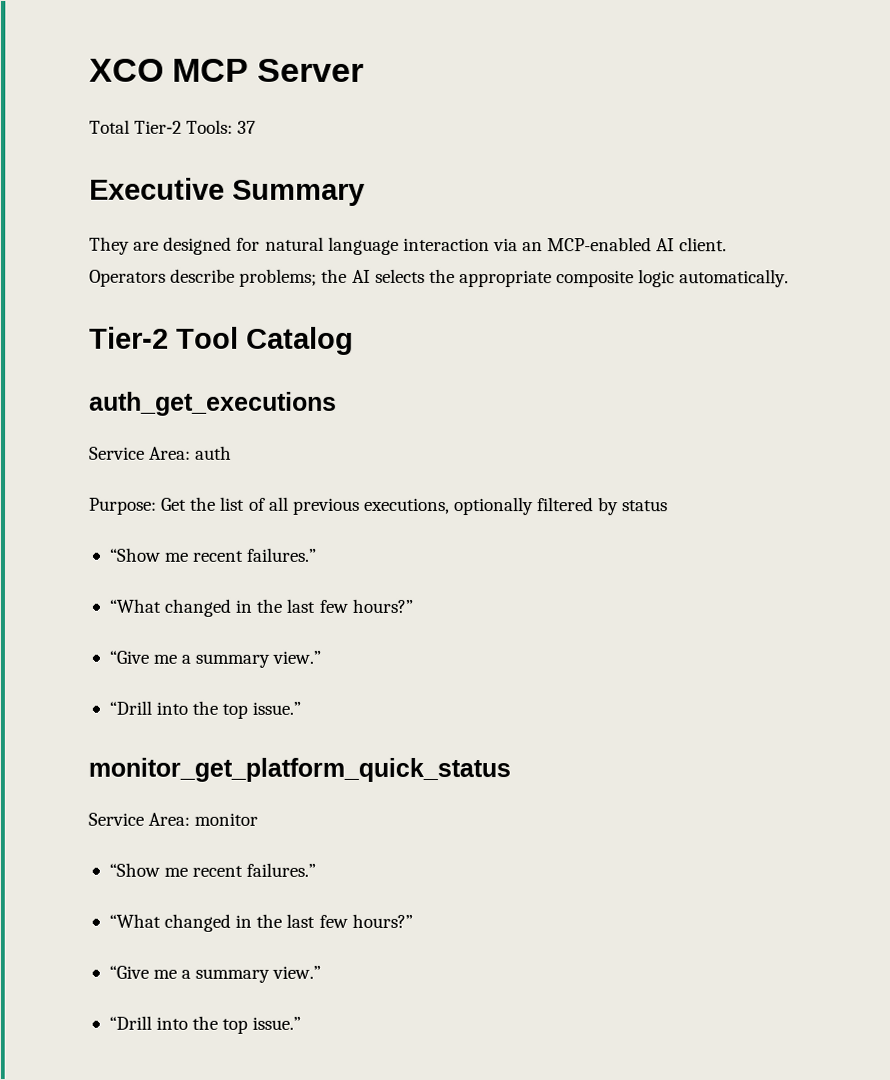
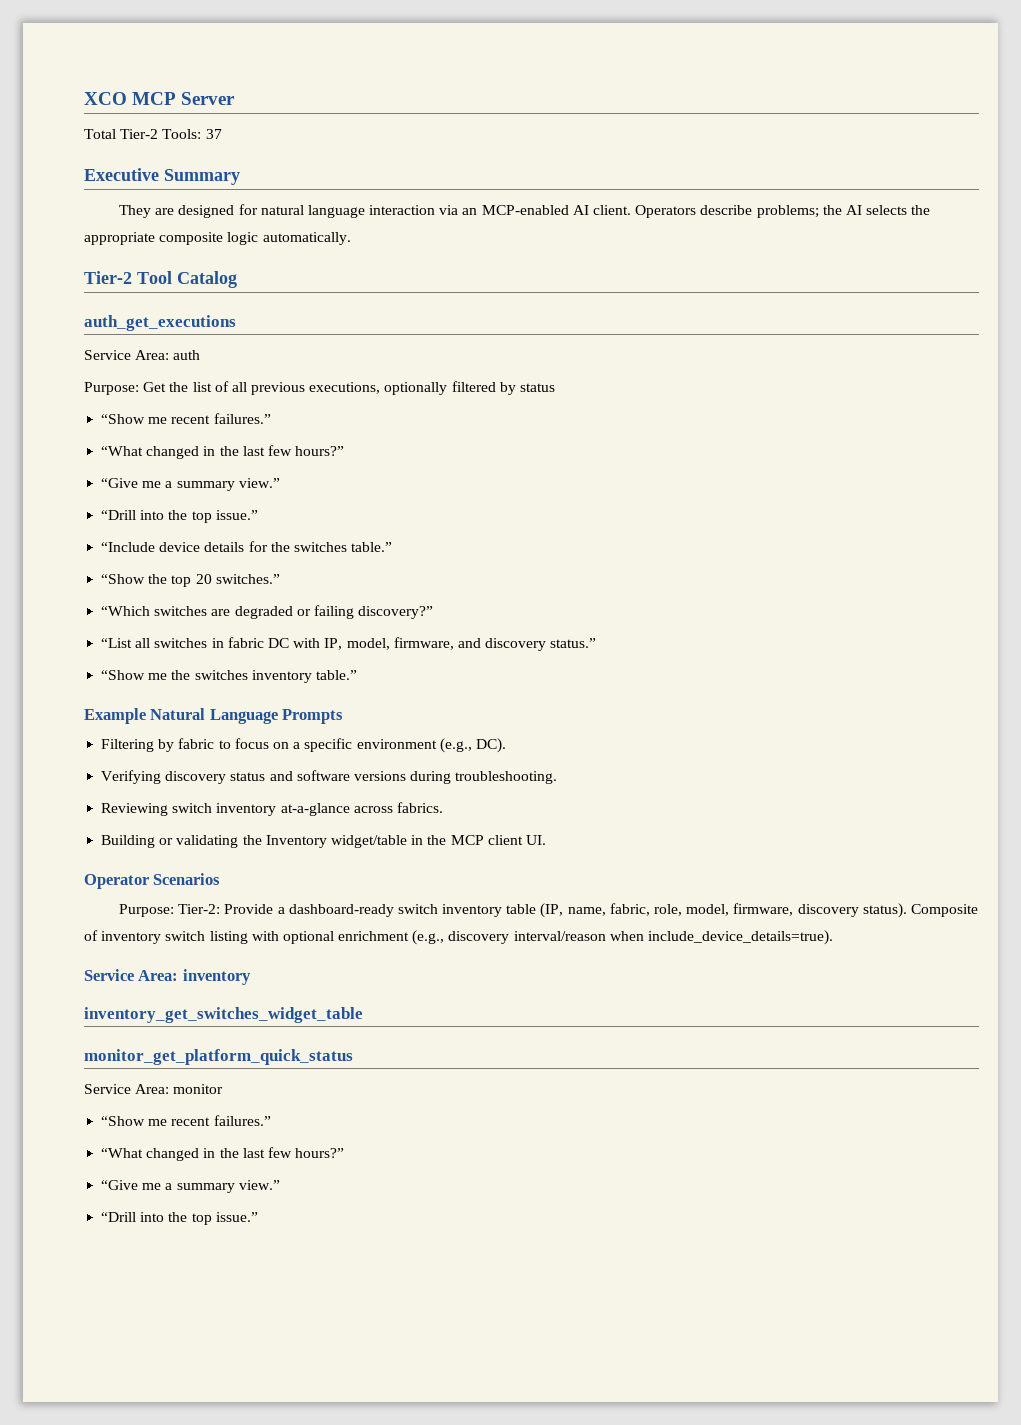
(302, 708) none -> [101,541,393,552] [101,574,280,587] [101,605,434,619] [101,637,597,651] [101,670,357,683] [84,708,344,724] [101,738,506,753] [101,770,558,784] [101,802,443,816] [101,835,546,848] [84,873,221,889] [118,903,978,918] [84,930,834,945] [84,969,251,985] [84,1007,363,1023] // “Include device details for the switches table.” // “Show the top 20 switches.” // “Which switches are degraded or failing discovery?” // “List all switches in fabric DC with IP, model, firmware, and discovery status.” // “Show me the switches inventory table.” // Example Natural Language Prompts // Filtering by fabric to focus on a specific environment (e.g., DC). // Verifying discovery status and software versions during troubleshooting. // Reviewing switch inventory at-a-glance across fabrics. // Building or validating the Inventory widget/table in the MCP client UI. // Operator Scenarios // Purpose: Tier-2: Provide a dashboard-ready switch inventory table (IP, name, fabric, role, model, firmware, discovery status). Composite of inventory switch listing with optional enrichment (e.g., discovery interval/reason when include_device_details=true). // Service Area: inventory // inventory_get_switches_widget_table

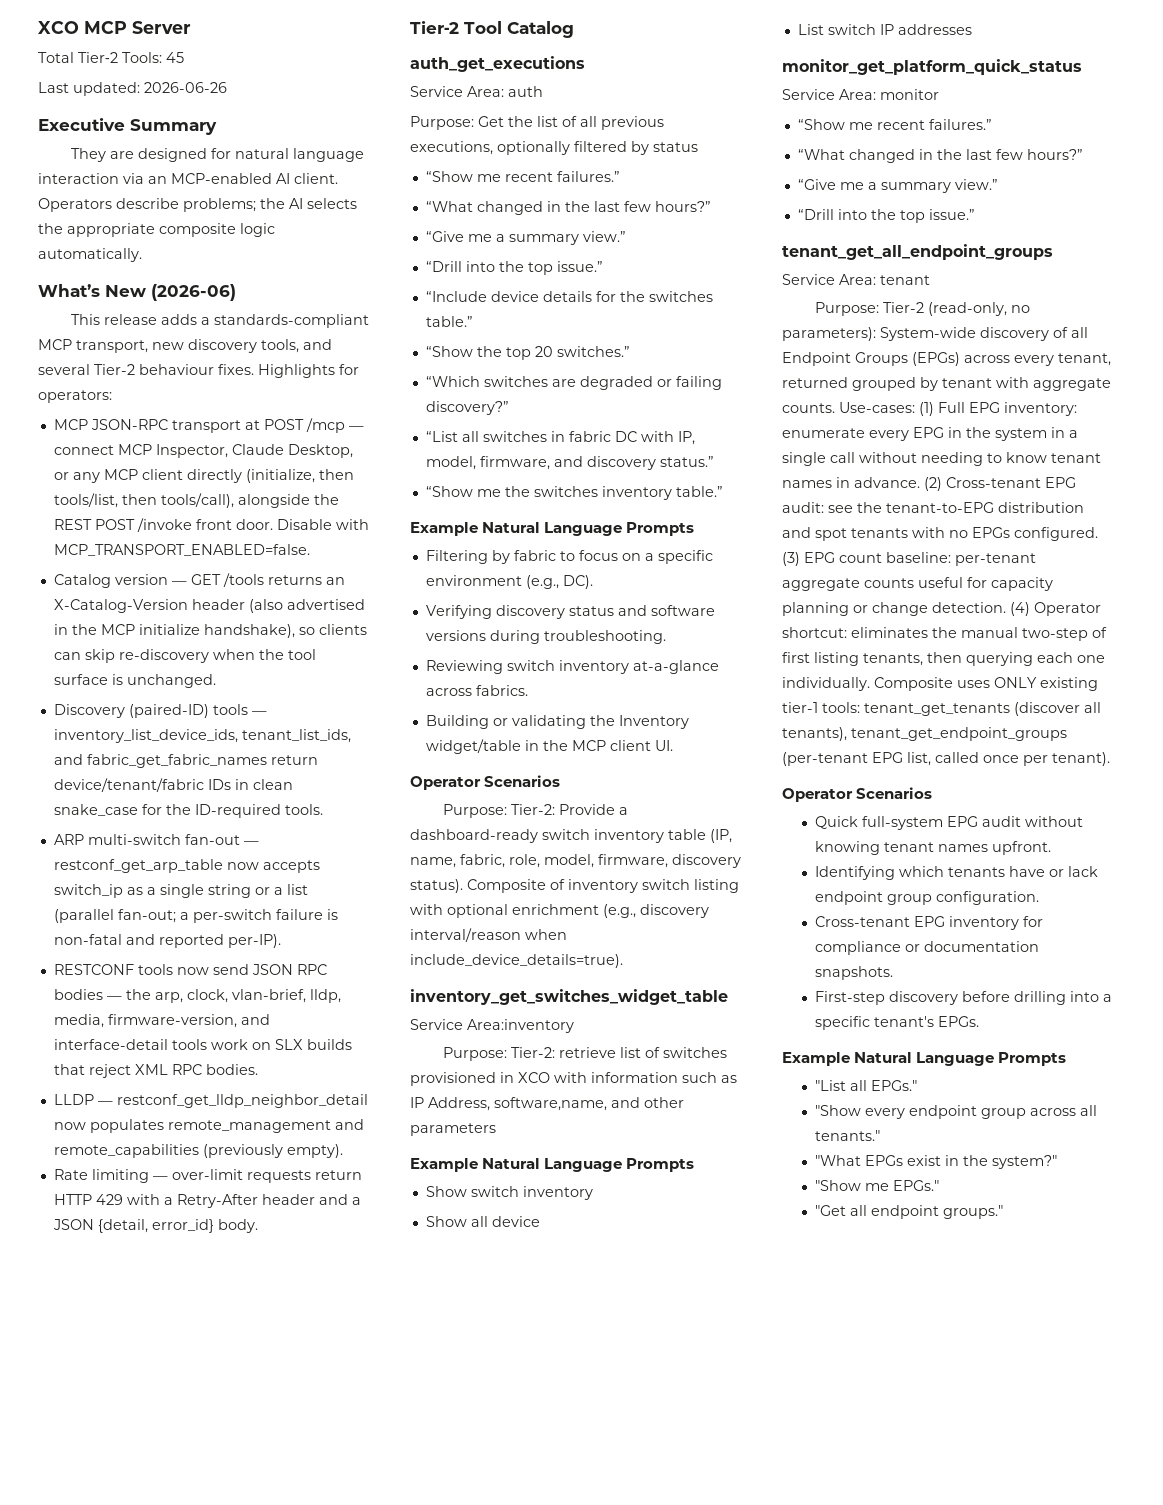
[205,129,222,139] 37 -> [166,52,184,63] [38,82,227,96] 45 // Last updated: 2026-06-26
(351, 238) none -> [38,284,236,301] [71,314,370,328] [38,339,332,353] [38,364,359,378] [38,390,112,403] [53,418,364,433] [53,444,353,458] [53,469,354,483] [53,493,339,508] [53,518,369,532] [53,544,310,556] [53,573,345,588] [53,599,365,613] [53,624,367,638] [53,649,316,663] [53,674,216,688] [53,704,267,718] [53,729,351,743] [53,754,318,768] [53,778,293,792] [53,804,323,818] [53,834,259,845] [53,859,320,873] [53,884,308,898] [53,909,338,923] [53,934,281,948] [53,964,327,975] [53,989,341,1003] [53,1014,270,1028] [53,1039,352,1050] [53,1064,258,1078] [53,1094,368,1108] [53,1119,364,1133] [53,1144,343,1158] [53,1169,362,1183] [53,1194,361,1208] [52,1219,258,1233] // What’s New (2026-06) // This release adds a standards-compliant MCP transport, new discovery tools, and several Tier-2 behaviour fixes. Highlights for operators: // MCP JSON-RPC transport at POST /mcp — connect MCP Inspector, Claude Desktop, or any MCP client directly (initialize, then tools/list, then tools/call), alongside the REST POST /invoke front door. Disable with MCP_TRANSPORT_ENABLED=false. // Catalog version — GET /tools returns an X-Catalog-Version header (also advertised in the MCP initialize handshake), so clients can skip re-discovery when the tool surface is unchanged. // Discovery (paired-ID) tools — inventory_list_device_ids, tenant_list_ids, and fabric_get_fabric_names return device/tenant/fabric IDs in clean snake_case for the ID-required tools. // ARP multi-switch fan-out — restconf_get_arp_table now accepts switch_ip as a single string or a list (parallel fan-out; a per-switch failure is non-fatal and reported per-IP). // RESTCONF tools now send JSON RPC bodies — the arp, clock, vlan-brief, lldp, media, firmware-version, and interface-detail tools work on SLX builds that reject XML RPC bodies. // LLDP — restconf_get_lldp_neighbor_detail now populates remote_management and remote_capabilities (previously empty). // Rate limiting — over-limit requests return HTTP 429 with a Retry-After header and a JSON {detail, error_id} body.
[84,969,251,985] [84,1007,363,1023] // Service Area: inventory // inventory_get_switches_widget_table -> [410,989,728,1005] [410,1019,574,1033] [443,1047,728,1061] [410,1072,737,1086] [410,1097,684,1111] [410,1123,496,1136] [410,1158,695,1172] [425,1186,593,1200] [425,1216,540,1227] [797,24,972,35] // inventory_get_switches_widget_table // Service Area:inventory // Purpose: Tier-2: retrieve list of switches provisioned in XCO with information such as IP Address, software,name, and other parameters // Example Natural Language Prompts // Show switch inventory // Show all device // List switch IP addresses
(258, 1217) none -> [782,244,1053,260] [782,274,930,285] [815,302,1031,316] [782,327,1088,341] [782,352,1111,366] [782,377,1111,391] [782,402,1077,416] [782,427,1078,441] [782,452,1101,466] [782,477,1076,491] [782,502,1084,513] [782,527,1098,541] [782,552,1036,566] [782,577,1053,591] [782,602,1101,616] [782,627,1107,641] [782,652,1105,666] [782,677,1098,691] [782,702,1101,716] [782,727,1067,741] [782,752,1110,766] [782,787,933,802] [815,816,1084,830] [815,841,1052,855] [815,866,1099,880] [815,891,1040,905] [815,916,1044,930] [815,941,1040,955] [815,966,894,980] [815,991,1113,1005] [815,1016,980,1030] [782,1052,1067,1066] [815,1080,918,1091] [815,1105,1098,1119] [815,1130,881,1141] [815,1155,1058,1169] [815,1180,940,1191] [815,1205,1004,1219] // tenant_get_all_endpoint_groups // Service Area: tenant // Purpose: Tier-2 (read-only, no parameters): System-wide discovery of all Endpoint Groups (EPGs) across every tenant, returned grouped by tenant with aggregate counts. Use-cases: (1) Full EPG inventory: enumerate every EPG in the system in a single call without needing to know tenant names in advance. (2) Cross-tenant EPG audit: see the tenant-to-EPG distribution and spot tenants with no EPGs configured. (3) EPG count baseline: per-tenant aggregate counts useful for capacity planning or change detection. (4) Operator shortcut: eliminates the manual two-step of first listing tenants, then querying each one individually. Composite uses ONLY existing tier-1 tools: tenant_get_tenants (discover all tenants), tenant_get_endpoint_groups (per-tenant EPG list, called once per tenant). // Operator Scenarios // Quick full-system EPG audit without knowing tenant names upfront. // Identifying which tenants have or lack endpoint group configuration. // Cross-tenant EPG inventory for compliance or documentation snapshots. // First-step discovery before drilling into a specific tenant's EPGs. // Example Natural Language Prompts // "List all EPGs." // "Show every endpoint group across all tenants." // "What EPGs exist in the system?" // "Show me EPGs." // "Get all endpoint groups."

